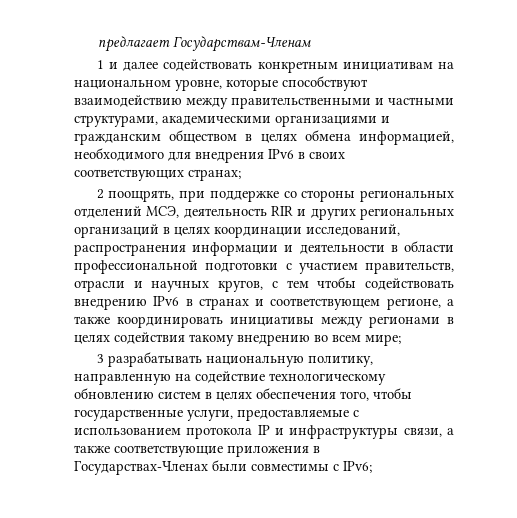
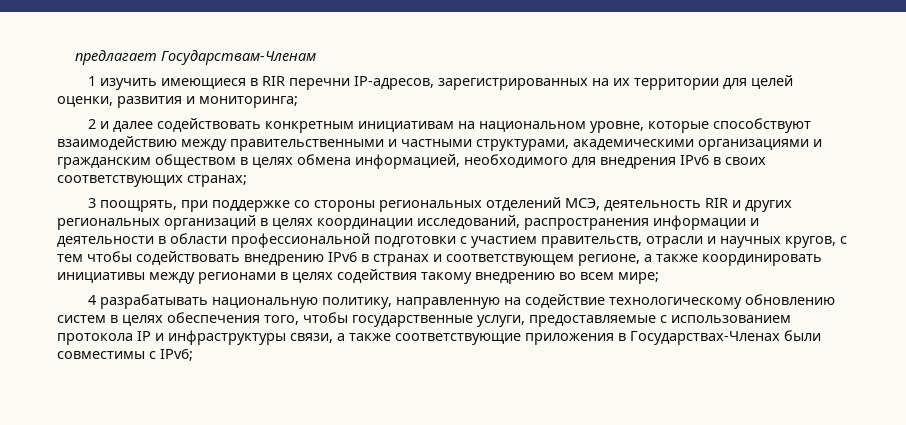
(104, 64) none -> [99,75,793,90] [57,96,298,108] [87,119,96,129] изучить имеющиеся в RIR перечни IP-адресов, зарегистрированных на их территории для целей оценки, развития и мониторинга; // 2
[96,189,104,199] 2 -> [87,198,96,208] 3
[96,354,104,363] 3 -> [87,295,96,305] 4

